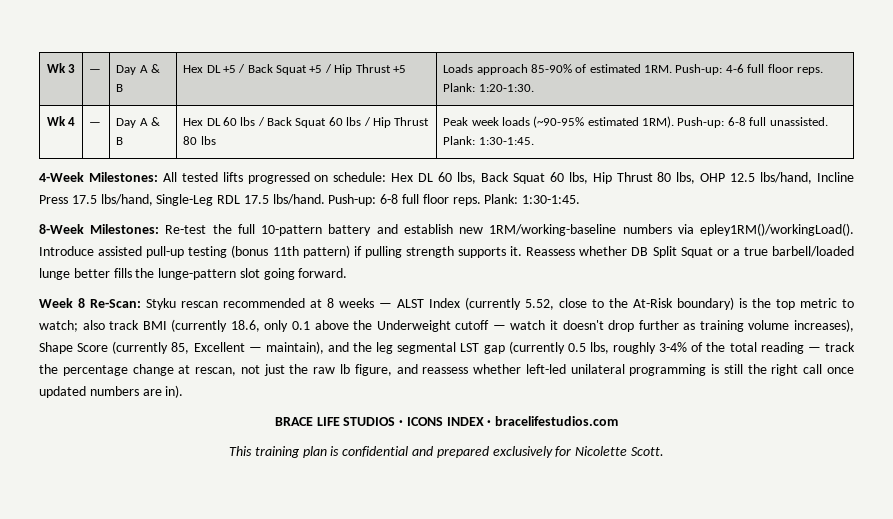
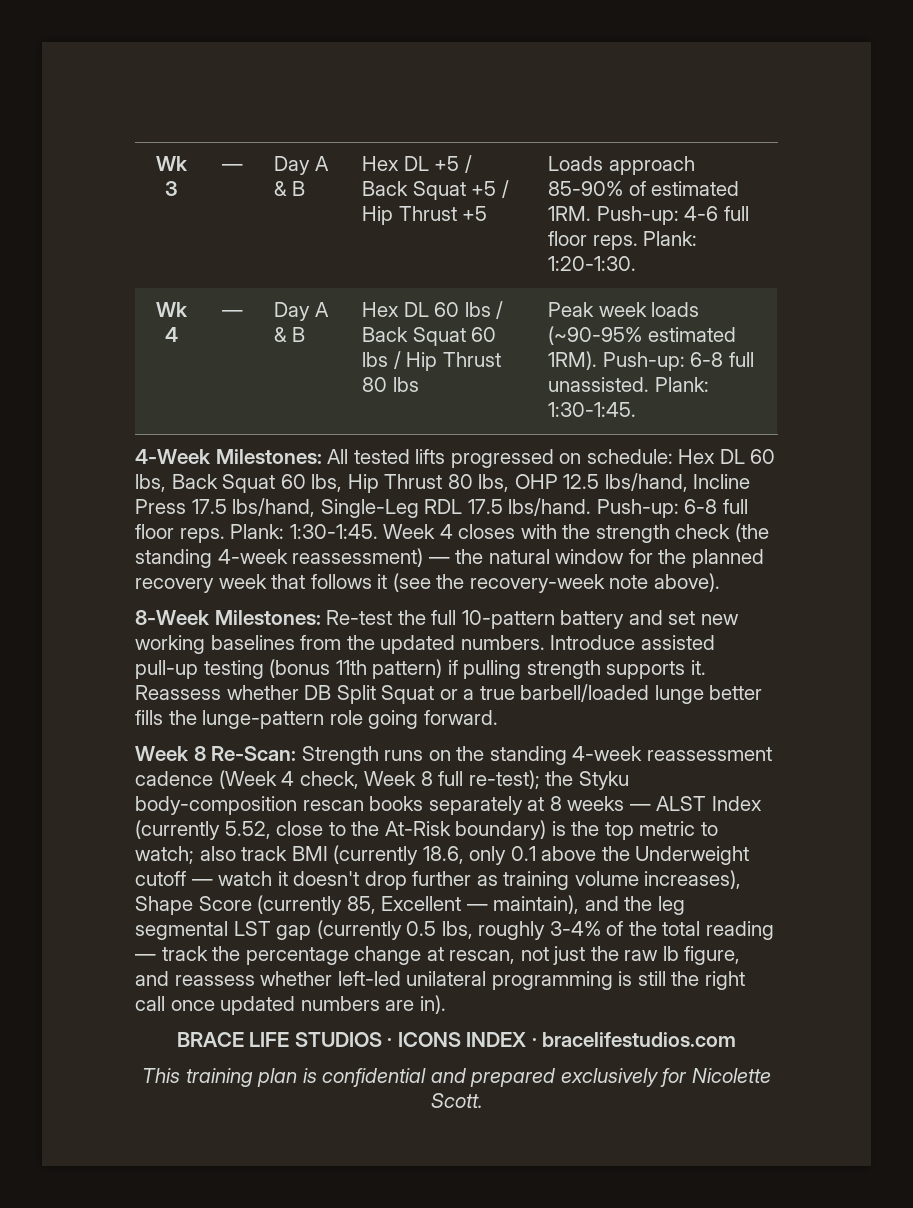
(581, 199) none -> [383,523,769,543] [135,548,764,568] [135,573,720,593] Week 4 closes with the strength check (the standing 4-week reassessment) — the natural window for the planned recovery week that follows it (see the recovery-week note above).
[403,223,855,236] establish new 1RM/working-baseline numbers via epley1RM()/workingLoad(). -> [668,611,739,625] [135,635,545,654] set new working baselines from the updated numbers.
[239,268,260,278] slot -> [329,710,363,725] role
[146,298,305,310] Styku rescan recommended -> [301,746,772,765] [135,770,629,790] [135,796,523,815] Strength runs on the standing 4-week reassessment cadence (Week 4 check, Week 8 full re-test); the Styku body-composition rescan books separately

